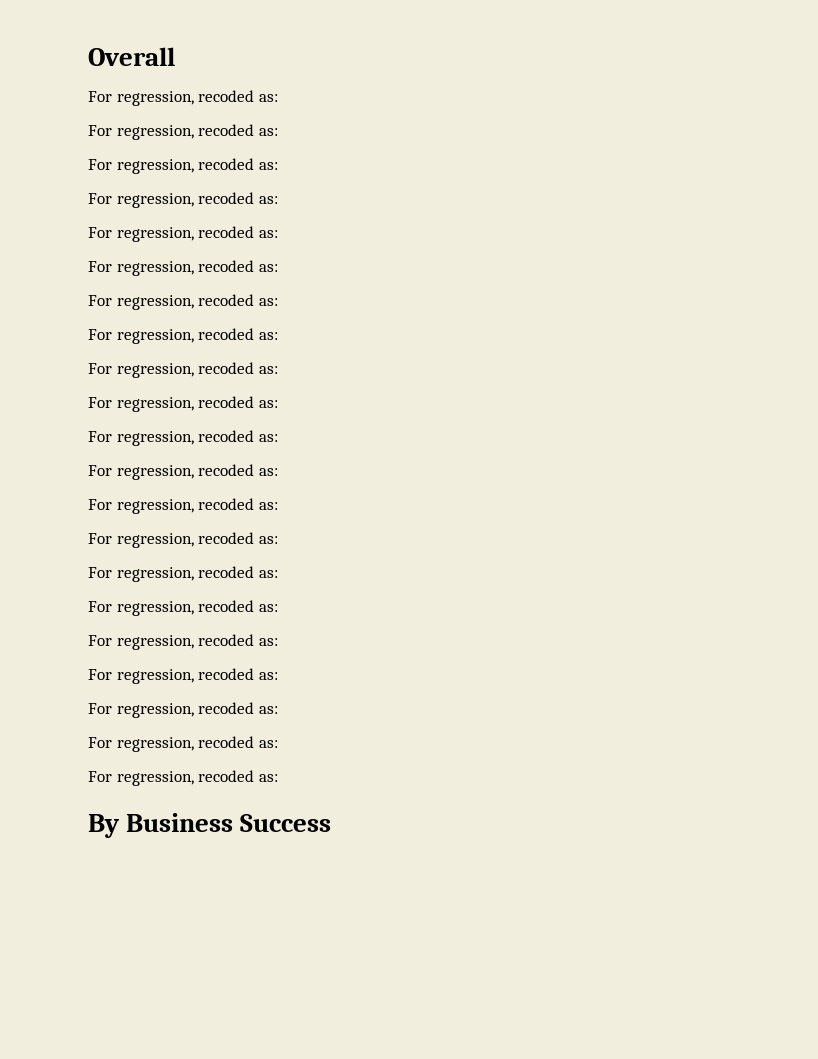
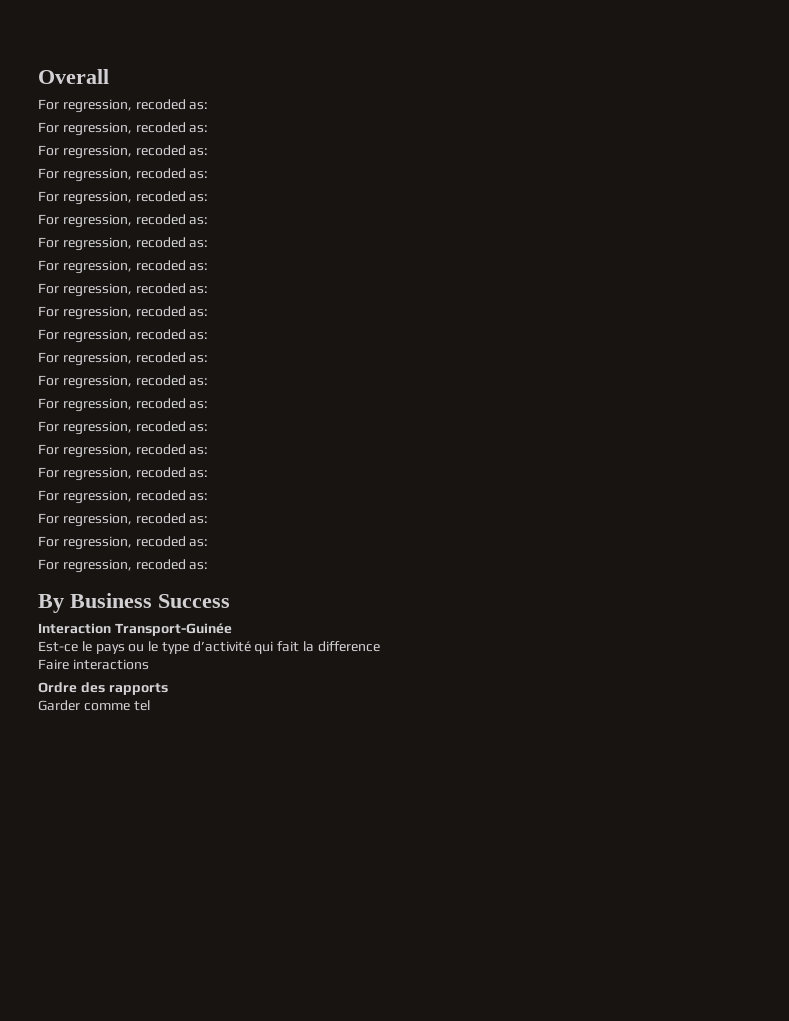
(332, 823) none -> [38,623,232,636] [38,641,380,654] [38,659,149,670] [38,682,168,695] [38,700,150,711] // Interaction Transport-Guinée // Est-ce le pays ou le type d’activité qui fait la difference // Faire interactions // Ordre des rapports // Garder comme tel

